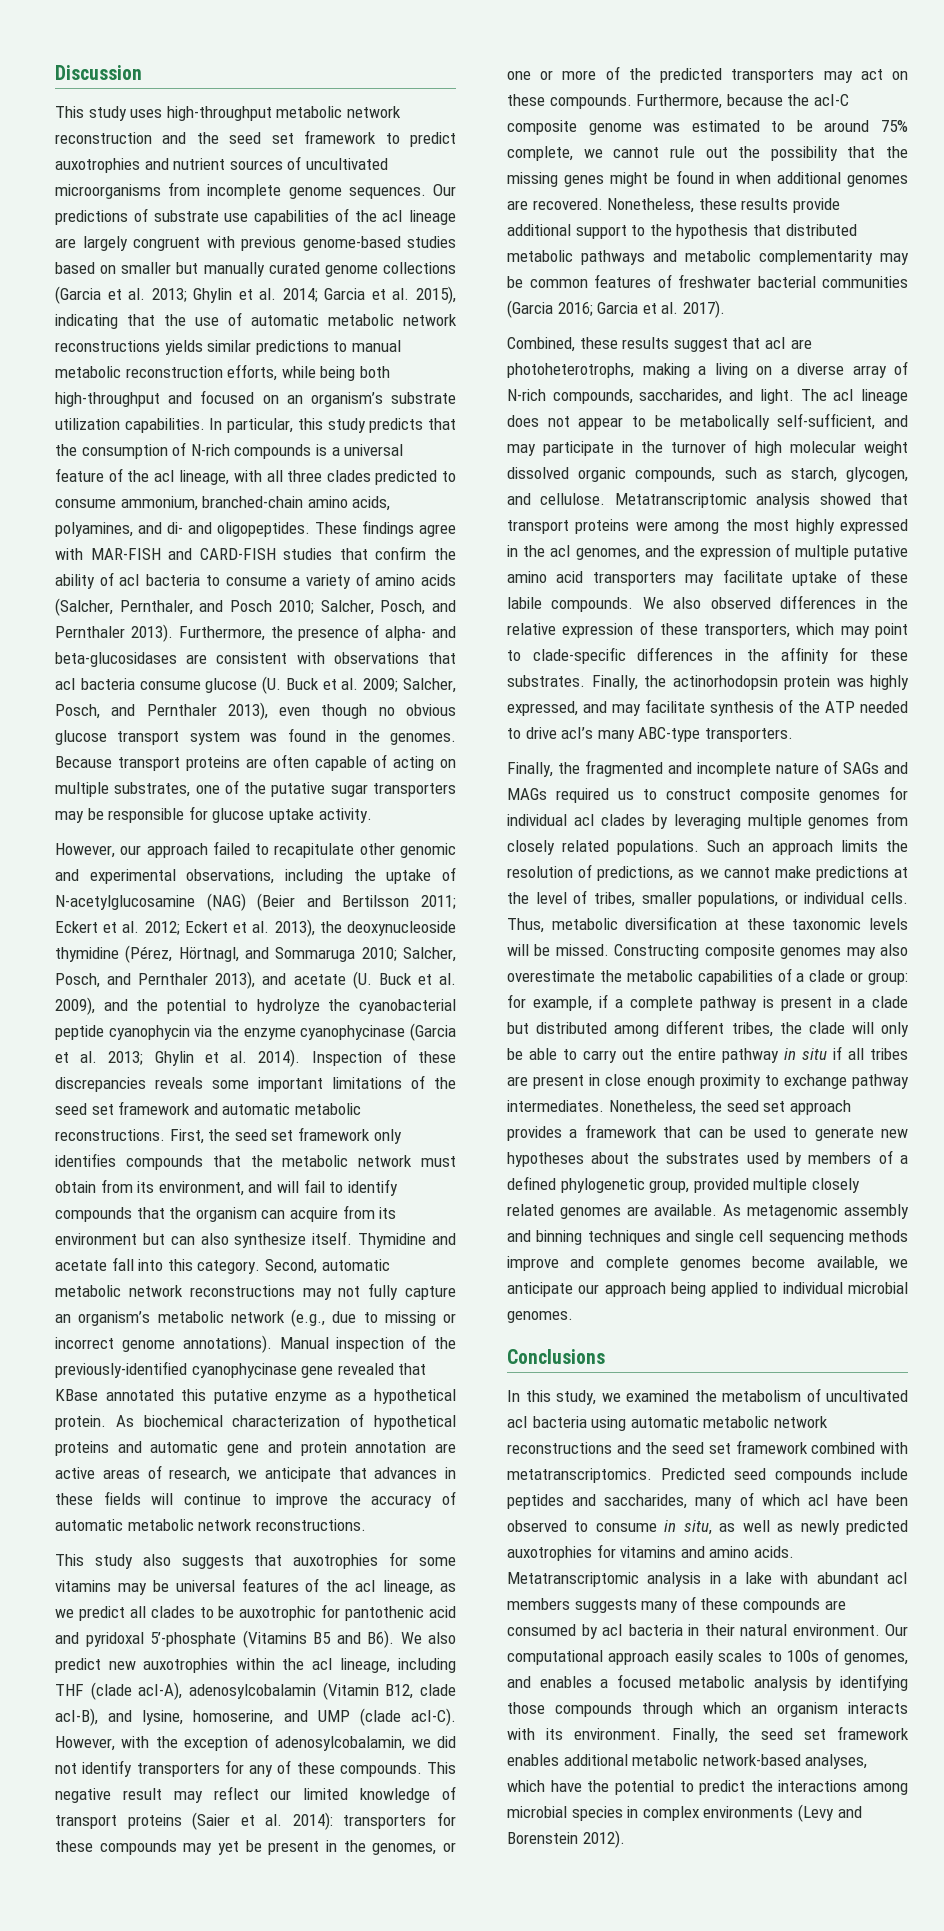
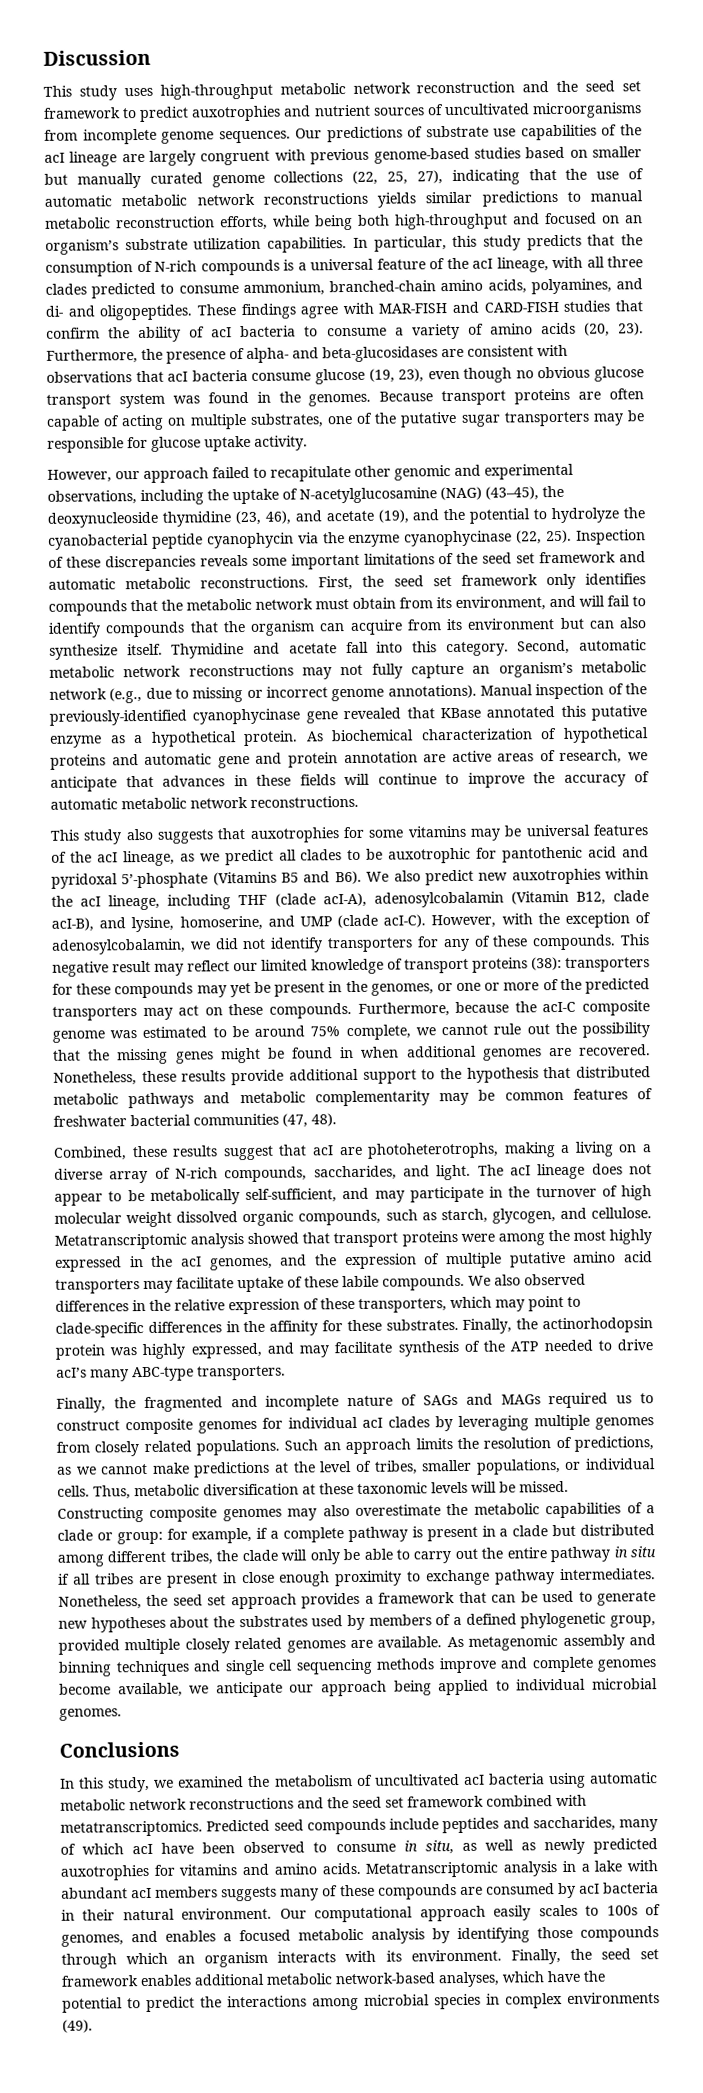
[55,286,456,304] (Garcia et al. 2013; Ghylin et al. 2014; Garcia et al. 2015), -> [352,170,443,185] (22, 25, 27),
[55,598,457,616] [55,624,173,642] (Salcher, Pernthaler, and Posch 2010; Salcher, Posch, and Pernthaler 2013). -> [583,322,644,337] (20, 23).
[262,676,456,694] [55,702,268,720] (U. Buck et al. 2009; Salcher, Posch, and Pernthaler 2013), -> [368,368,425,383] (19, 23),
[257,893,456,911] [55,919,456,937] [55,945,456,963] [55,971,456,989] [55,997,95,1015] (Beier and Bertilsson 2011; Eckert et al. 2012; Eckert et al. 2013), the deoxynucleoside thymidine (Pérez, Hörtnagl, and Sommaruga 2010; Salcher, Posch, and Pernthaler 2013), and acetate (U. Buck et al. 2009), -> [485,485,564,501] [47,509,409,528] (43–45), the deoxynucleoside thymidine (23, 46), and acetate (19),
[409,1023,456,1041] [55,1049,301,1067] (Garcia et al. 2013; Ghylin et al. 2014). -> [516,529,573,545] (22, 25).
[192,1812,333,1830] (Saier et al. 2014): -> [531,956,562,971] (38):
[507,300,725,318] (Garcia 2016; Garcia et al. 2017). -> [282,1113,337,1128] (47, 48).
[797,1804,862,1822] [507,1830,625,1848] (Levy and Borenstein 2012). -> [62,2019,93,2033] (49).

